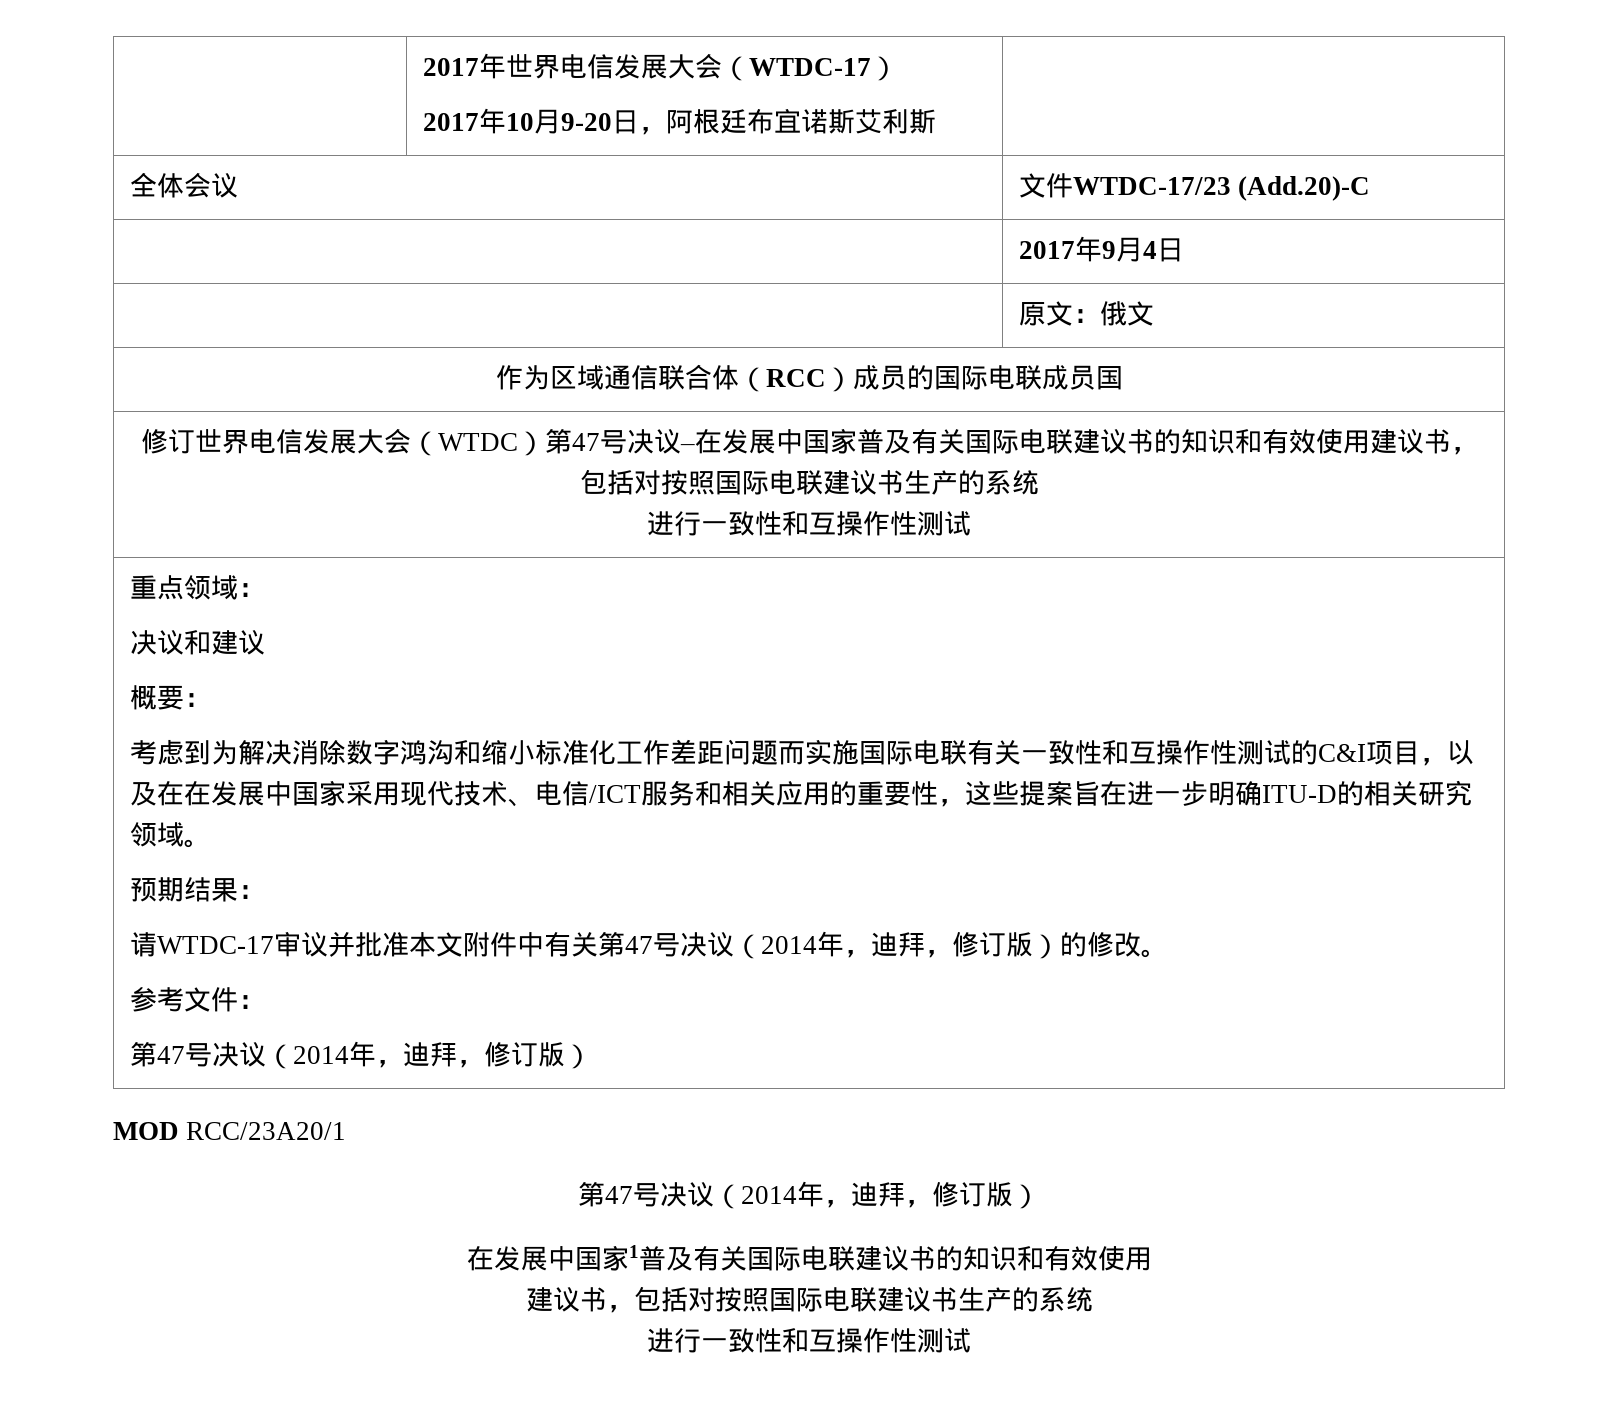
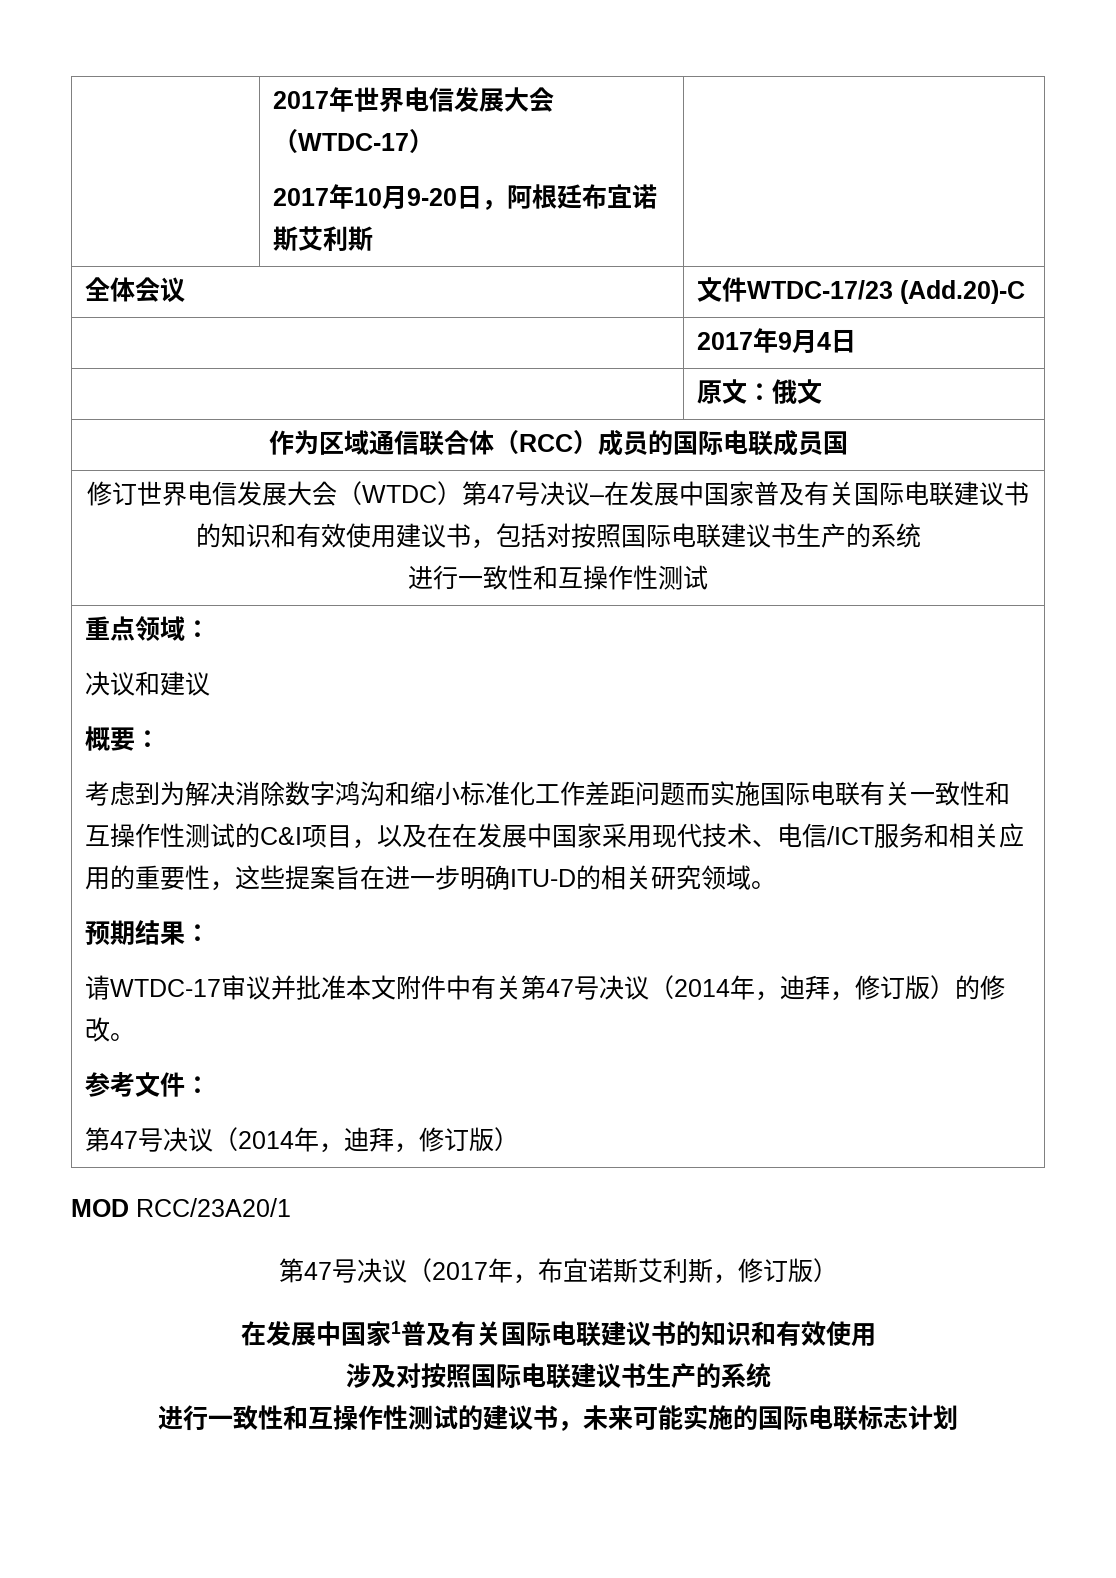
[741,1181,905,1208] 2014年，迪拜 -> [431,1258,713,1284] 2017年，布宜诺斯艾利斯
[525,1286,688,1313] 建议书，包括 -> [345,1363,396,1388] 涉及
(971, 1340) none -> [458,1405,958,1431] 的建议书，未来可能实施的国际电联标志计划

